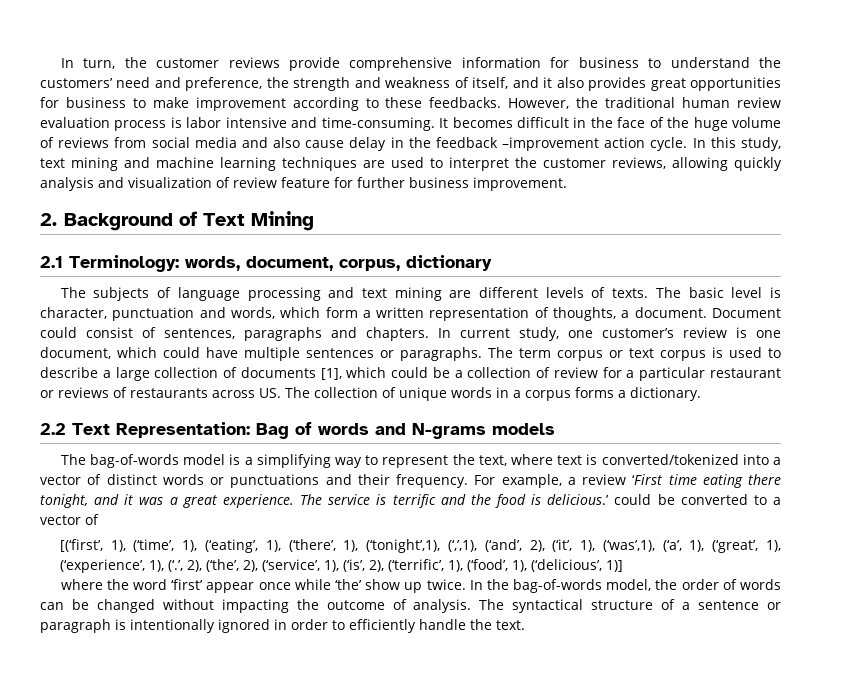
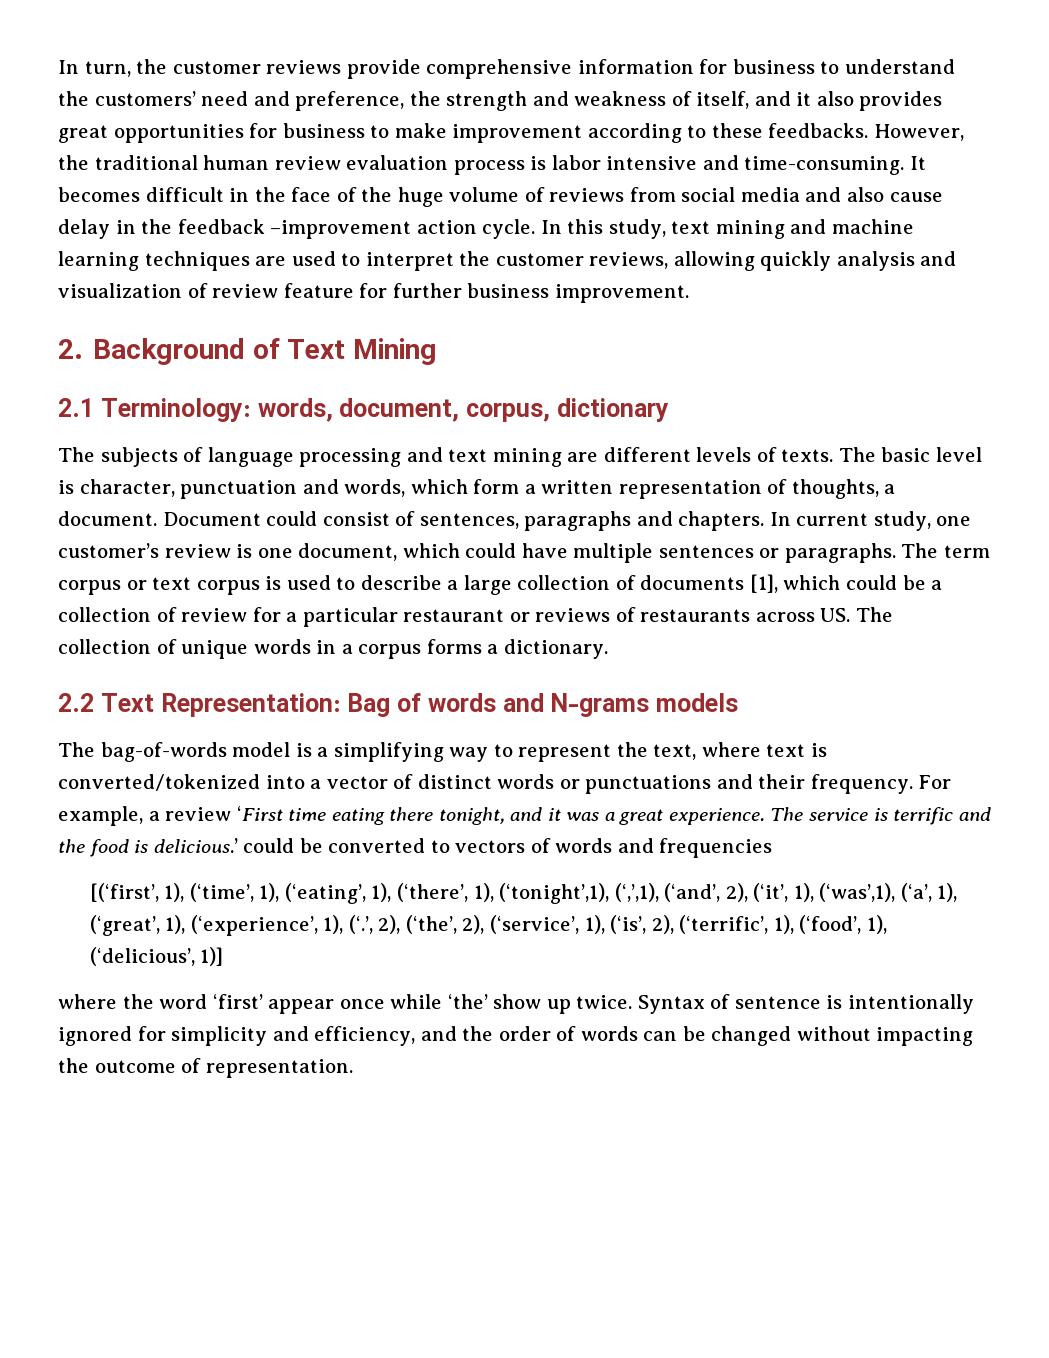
[772,497,781,505] [40,514,99,525] a vector of -> [455,838,773,858] vectors of words and frequencies
[469,579,652,593] In the bag-of-words model, -> [637,994,975,1014] [58,1026,457,1046] Syntax of sentence is intentionally ignored for simplicity and efficiency, and
[413,599,781,613] [40,619,525,633] analysis. The syntactical structure of a sentence or paragraph is intentionally ignored in order to efficiently handle the text. -> [205,1059,353,1078] representation.

